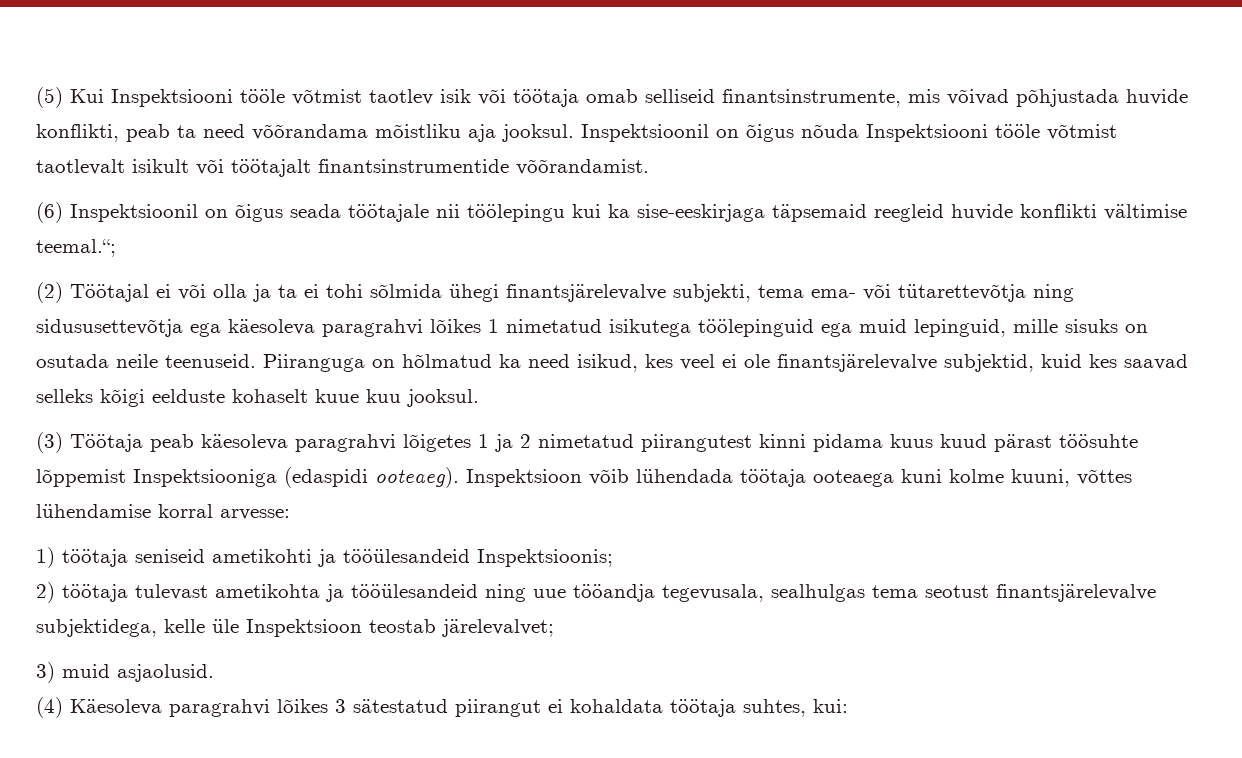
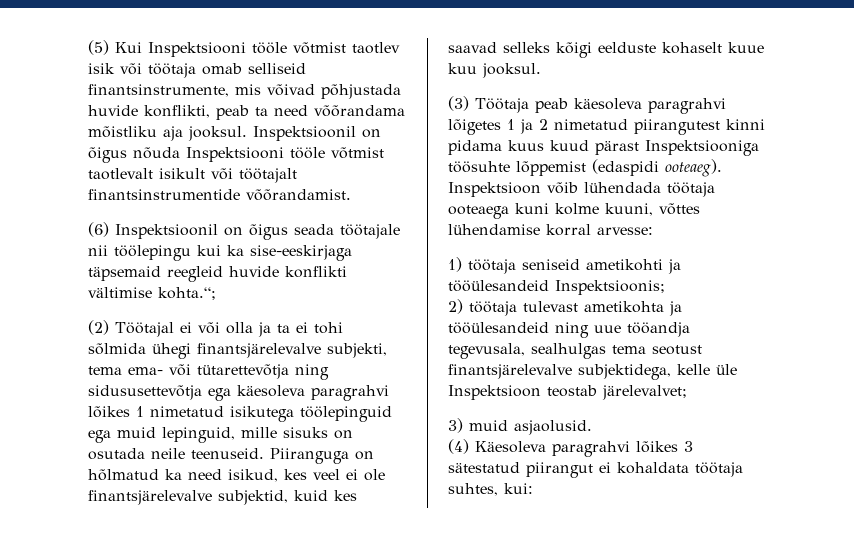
[36,239,116,257] teemal.“; -> [158,287,216,300] kohta.“;
(1052, 443) none -> [645,140,759,156] Inspektsiooniga
[133,469,277,487] Inspektsiooniga -> (586, 168) none

